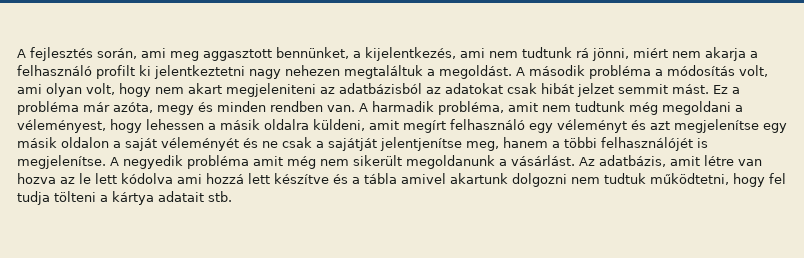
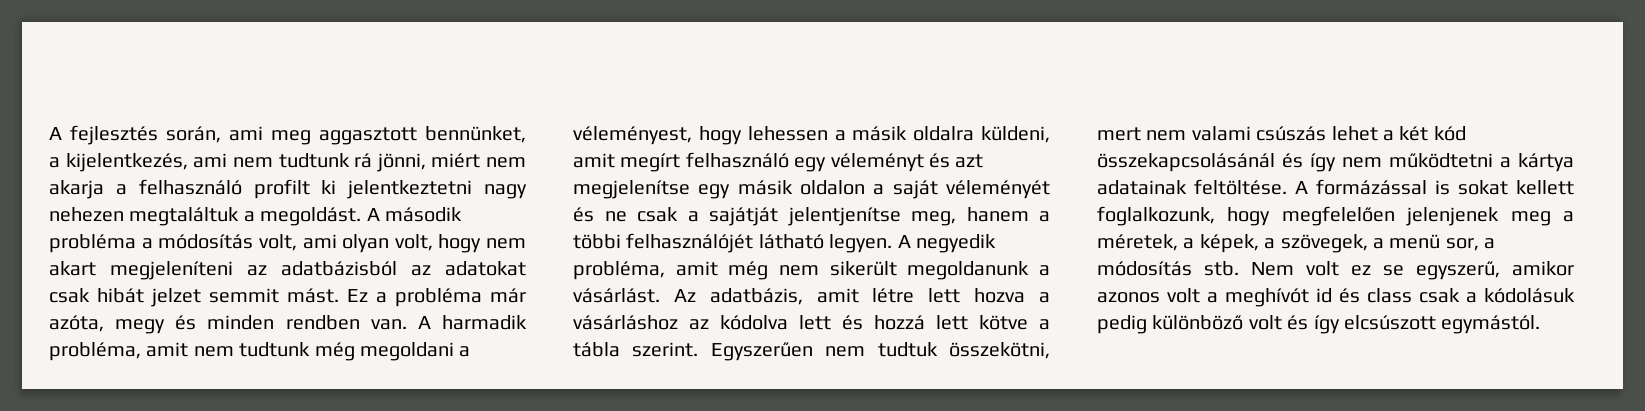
[226,83,316,97] megjeleniteni -> [110,261,233,280] megjeleníteni
[697,138,708,148] [17,155,106,169] is megjelenítse. -> [758,234,893,253] látható legyen.
[187,155,249,169] probléma -> [573,261,665,280] probléma,
[738,159,762,166] [17,173,786,187] [17,191,232,205] van hozva az le lett kódolva ami hozzá lett készítve és a tábla amivel akartunk dolgozni nem tudtuk működtetni, hogy fel tudja tölteni a kártya adatait stb. -> [928,288,1050,303] [573,315,1050,330] [573,342,1050,361] [1097,126,1466,141] [1097,153,1574,172] [1097,179,1574,195] [1097,206,1574,226] [1097,234,1496,253] [1097,261,1574,280] [1097,288,1575,307] [1097,315,1541,334] lett hozva a vásárláshoz az kódolva lett és hozzá lett kötve a tábla szerint. Egyszerűen nem tudtuk összekötni, mert nem valami csúszás lehet a két kód összekapcsolásánál és így nem működtetni a kártya adatainak feltöltése. A formázással is sokat kellett foglalkozunk, hogy megfelelően jelenjenek meg a méretek, a képek, a szövegek, a menü sor, a módosítás stb. Nem volt ez se egyszerű, amikor azonos volt a meghívót id és class csak a kódolásuk pedig különböző volt és így elcsúszott egymástól.

